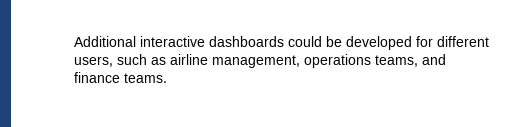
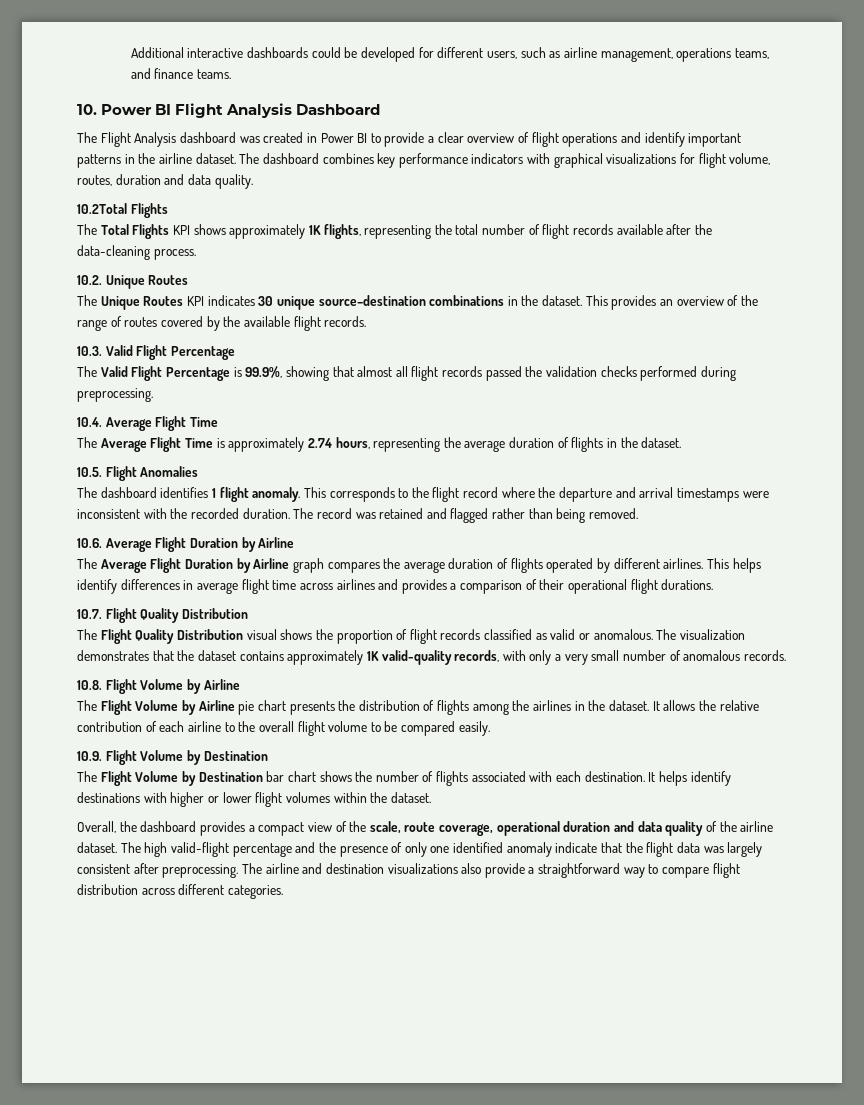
(167, 78) none -> [77,103,381,118] [77,132,742,147] [77,153,771,168] [77,174,253,189] [77,203,168,218] [77,224,712,239] [77,245,196,260] [77,275,189,289] [77,295,758,310] [77,316,367,331] [77,345,235,360] [77,366,736,381] [77,388,153,402] [77,416,218,431] [77,437,682,452] [77,466,199,481] [77,487,769,502] [77,508,639,523] [77,537,295,552] [77,558,761,573] [77,579,714,594] [77,608,248,623] [77,629,745,644] [77,650,786,665] [77,679,240,694] [77,700,759,715] [77,721,490,736] [77,750,268,765] [77,771,731,786] [77,792,431,807] [77,821,774,836] [77,842,763,857] [77,863,740,878] [77,884,283,899] // 10. Power BI Flight Analysis Dashboard // The Flight Analysis dashboard was created in Power BI to provide a clear overview of flight operations and identify important patterns in the airline dataset. The dashboard combines key performance indicators with graphical visualizations for flight volume, routes, duration and data quality. // 10.2Total Flights // The Total Flights KPI shows approximately 1K flights, representing the total number of flight records available after the data-cleaning process. // 10.2. Unique Routes // The Unique Routes KPI indicates 30 unique source–destination combinations in the dataset. This provides an overview of the range of routes covered by the available flight records. // 10.3. Valid Flight Percentage // The Valid Flight Percentage is 99.9%, showing that almost all flight records passed the validation checks performed during preprocessing. // 10.4. Average Flight Time // The Average Flight Time is approximately 2.74 hours, representing the average duration of flights in the dataset. // 10.5. Flight Anomalies // The dashboard identifies 1 flight anomaly. This corresponds to the flight record where the departure and arrival timestamps were inconsistent with the recorded duration. The record was retained and flagged rather than being removed. // 10.6. Average Flight Duration by Airline // The Average Flight Duration by Airline graph compares the average duration of flights operated by different airlines. This helps identify differences in average flight time across airlines and provides a comparison of their operational flight durations. // 10.7. Flight Quality Distribution // The Flight Quality Distribution visual shows the proportion of flight records classified as valid or anomalous. The visualization demonstrates that the dataset contains approximately 1K valid-quality records, with only a very small number of anomalous records. // 10.8. Flight Volume by Airline // The Flight Volume by Airline pie chart presents the distribution of flights among the airlines in the dataset. It allows the relative contribution of each airline to the overall flight volume to be compared easily. // 10.9. Flight Volume by Destination // The Flight Volume by Destination bar chart shows the number of flights associated with each destination. It helps identify destinations with higher or lower flight volumes within the dataset. // Overall, the dashboard provides a compact view of the scale, route coverage, operational duration and data quality of the airline dataset. The high valid-flight percentage and the presence of only one identified anomaly indicate that the flight data was largely consistent after preprocessing. The airline and destination visualizations also provide a straightforward way to compare flight distribution across different categories.

